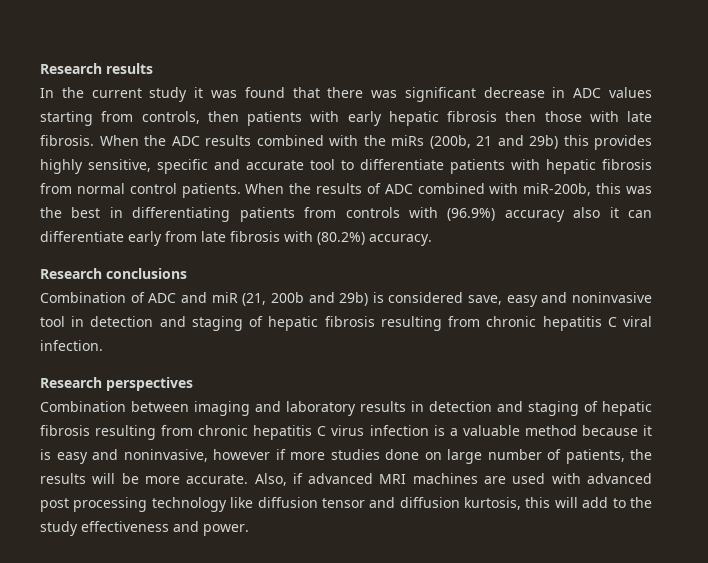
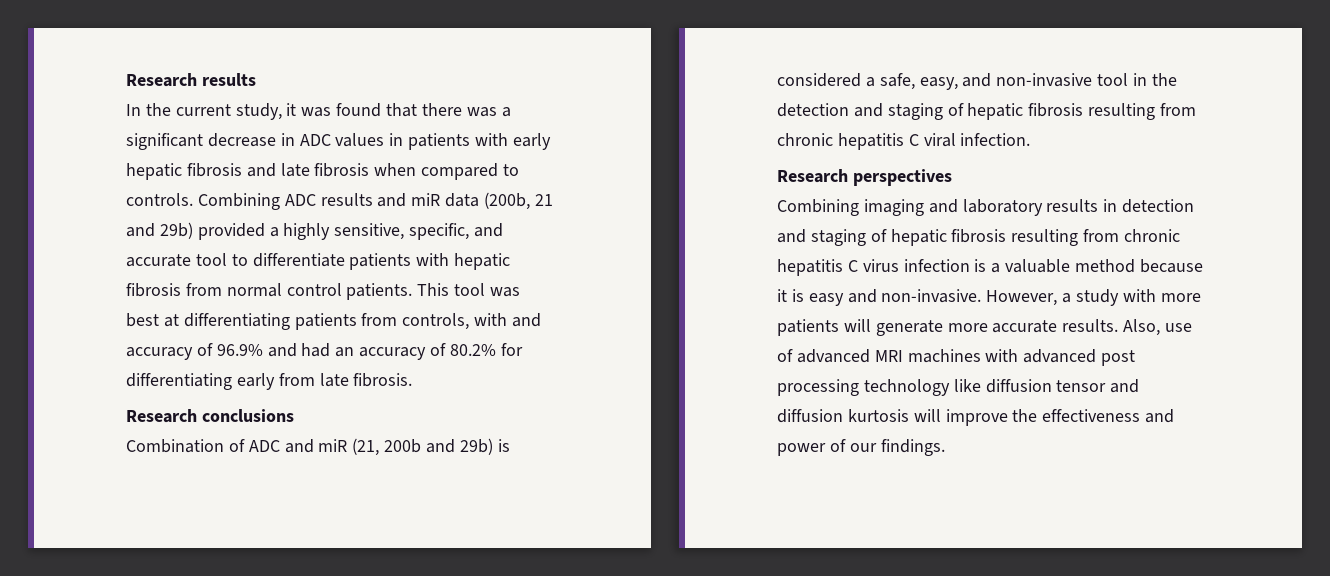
[149,87,188,102] study -> [235,103,282,120] study,
(398, 94) none -> [501,107,511,117] a
[40,111,239,126] starting from controls, then -> [389,133,404,146] in
[505,111,652,122] [40,135,424,146] then those with late fibrosis. When the ADC results combined with the miRs -> [246,163,520,180] [126,193,480,210] and late fibrosis when compared to controls. Combining ADC results and miR data
[563,135,652,150] this provides -> [197,223,279,240] provided a
[157,159,208,174] specific -> [409,223,470,240] specific,
[245,183,652,196] [40,207,652,222] [40,231,432,246] When the results of ADC combined with miR-200b, this was the best in differentiating patients from controls with (96.9%) accuracy also it can differentiate early from late fibrosis with (80.2%) accuracy. -> [417,283,521,297] [126,313,542,330] [126,343,523,360] [126,373,413,390] This tool was best at differentiating patients from controls, with and accuracy of 96.9% and had an accuracy of 80.2% for differentiating early from late fibrosis.
[468,292,653,307] save, easy and noninvasive -> [865,73,1093,90] a safe, easy, and non-invasive
(85, 321) none -> [1151,73,1177,86] the
[40,401,189,412] Combination between -> [777,199,859,216] Combining
[123,449,652,464] [40,473,303,486] noninvasive, however if more studies done on large number of patients, the results will be more accurate. Also, if -> [881,289,1201,306] [777,319,1193,336] [777,349,793,362] non-invasive. However, a study with more patients will generate more accurate results. Also, use of
[484,473,546,484] are used -> (981, 356) none
[464,497,652,510] [40,521,249,536] kurtosis, this will add to the study effectiveness and power. -> [847,409,1175,426] [777,439,945,456] kurtosis will improve the effectiveness and power of our findings.

